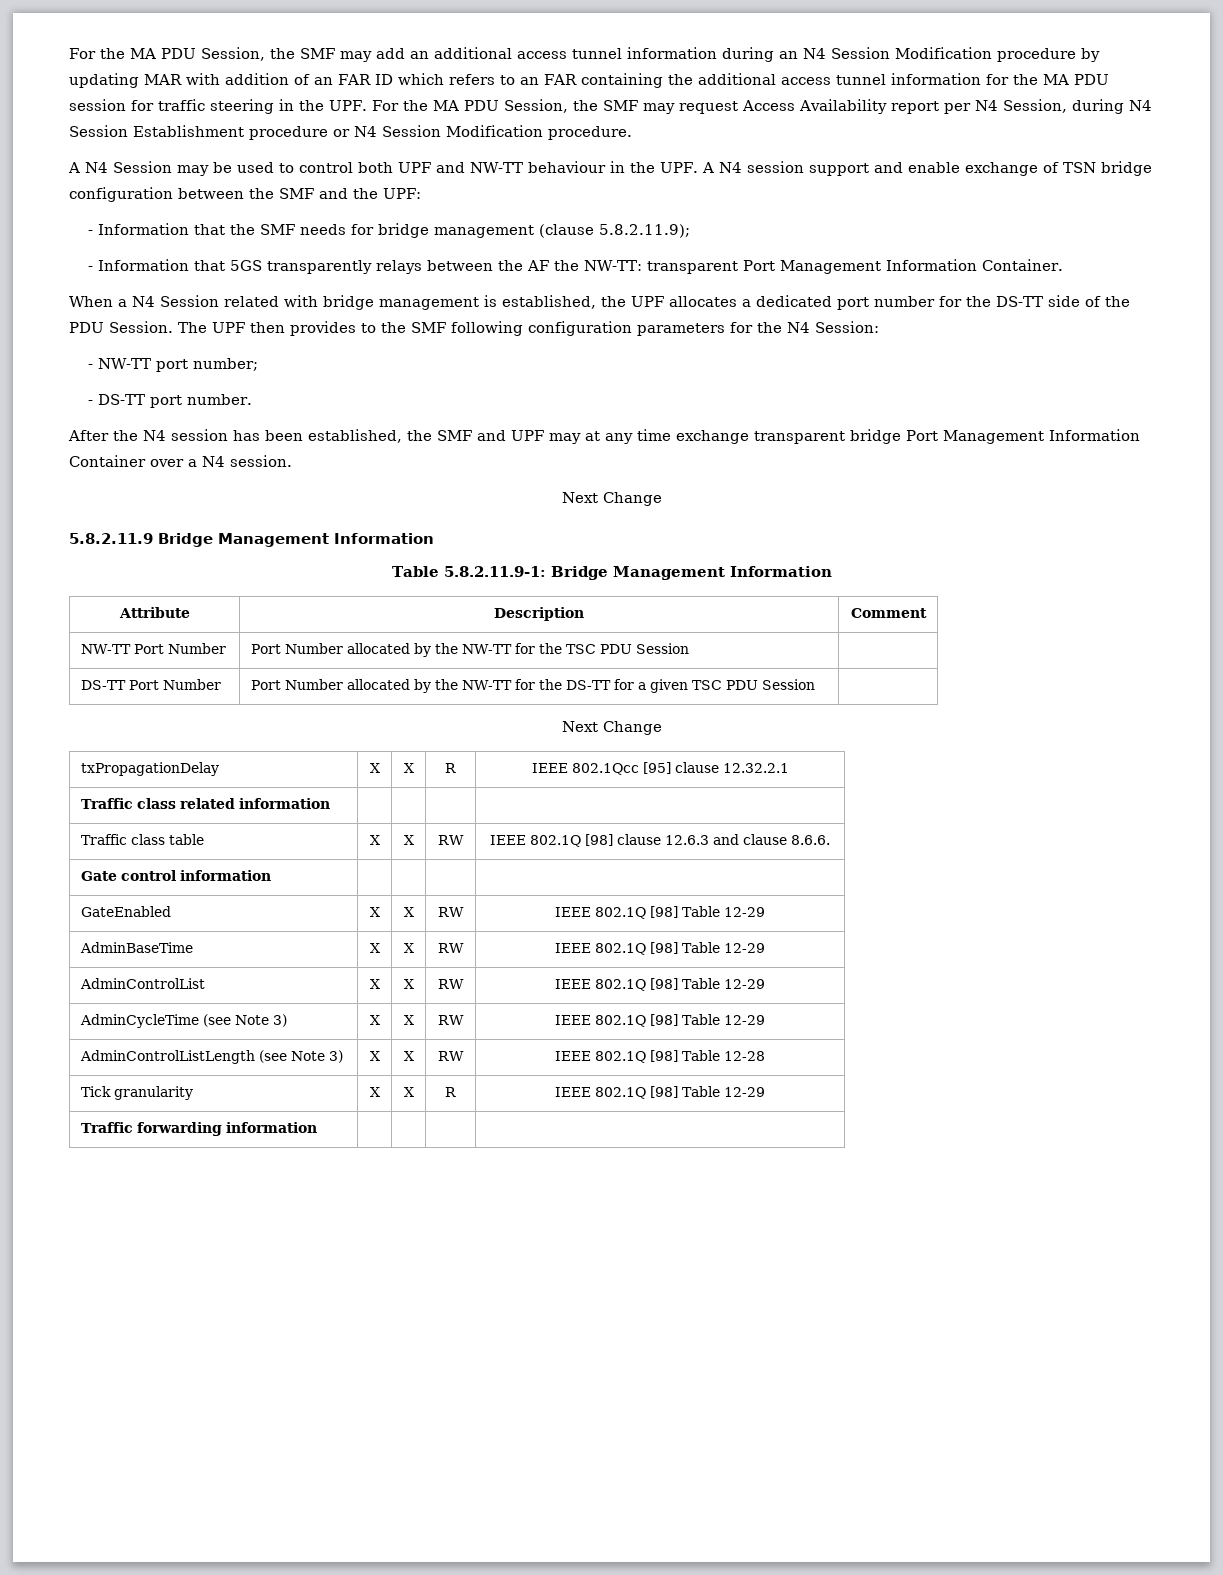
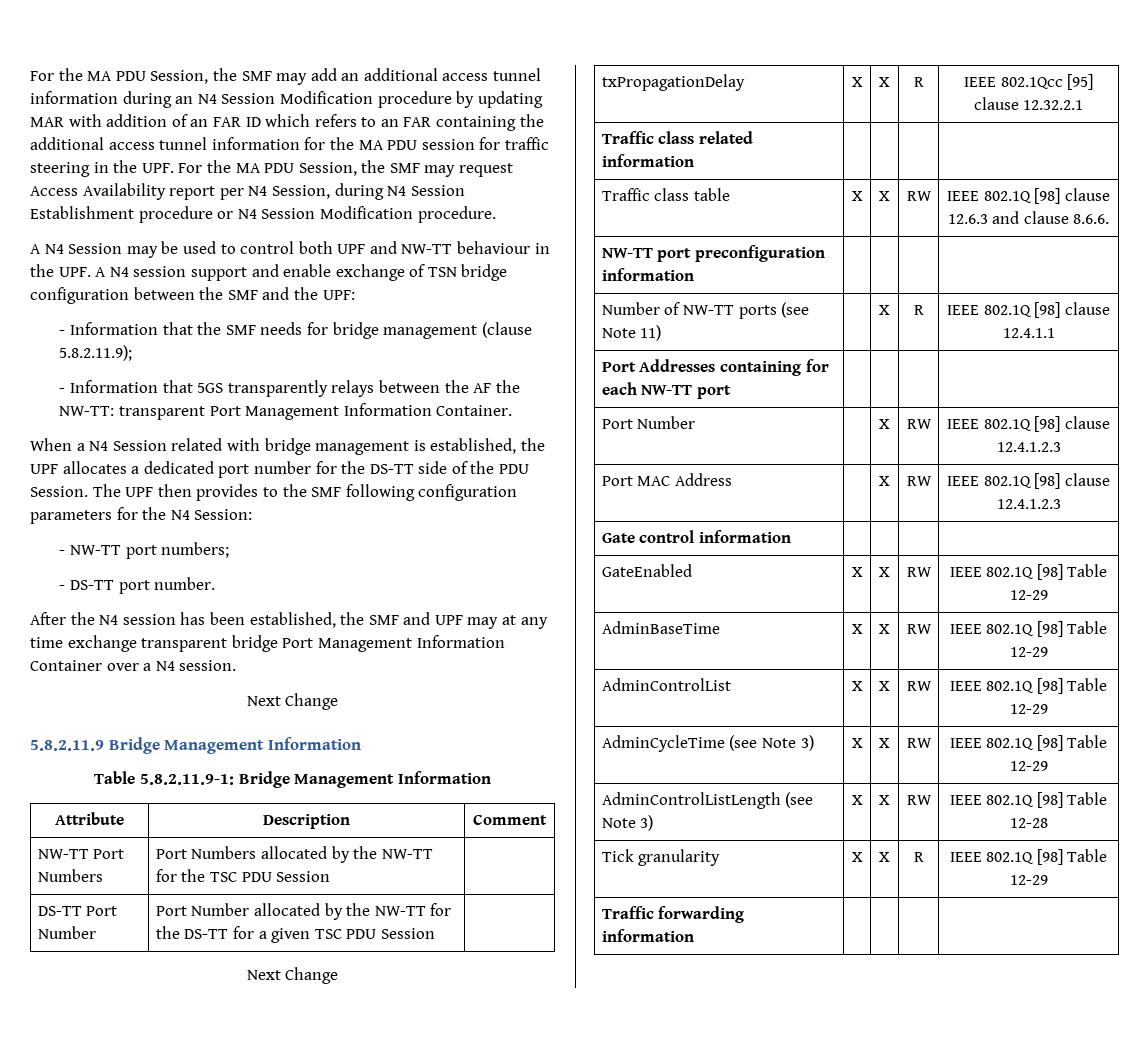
[192,358,258,371] number; -> [161,542,230,558] numbers;
[167,643,226,654] [250,643,343,654] Number | Port Number -> [37,869,103,882] [155,846,257,859] Numbers | Port Numbers
(830, 840) none -> [601,245,825,262] [601,268,694,281] [601,302,810,319] [601,325,662,341] [879,305,890,315] [913,305,924,315] [947,302,1110,318] [1002,328,1055,338] [601,359,829,376] [601,382,731,399] [601,416,696,429] [879,419,890,429] [906,419,932,429] [947,416,1110,432] [996,442,1061,452] [601,473,732,486] [879,476,890,486] [906,476,932,486] [947,473,1110,489] [996,499,1061,509] // NW-TT port preconfiguration information | | | | // Number of NW-TT ports (see Note 11) | | X | R | IEEE 802.1Q [98] clause 12.4.1.1 // Port Addresses containing for each NW-TT port | | | | // Port Number | | X | RW | IEEE 802.1Q [98] clause 12.4.1.2.3 // Port MAC Address | | X | RW | IEEE 802.1Q [98] clause 12.4.1.2.3

